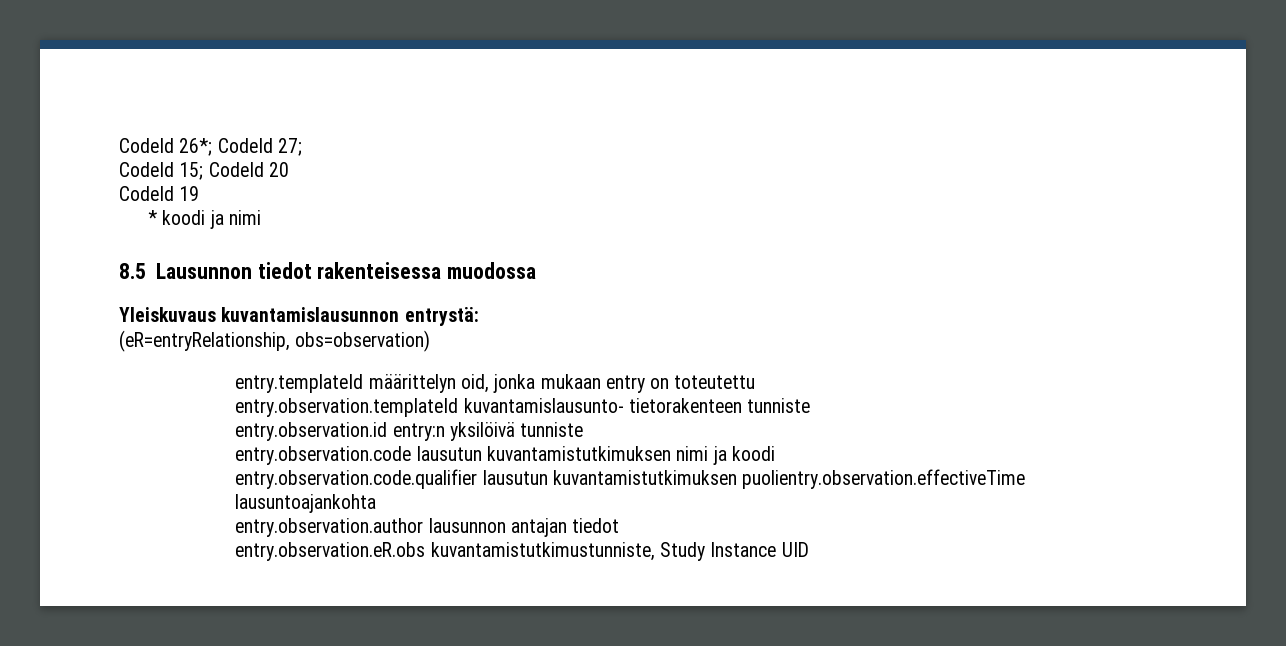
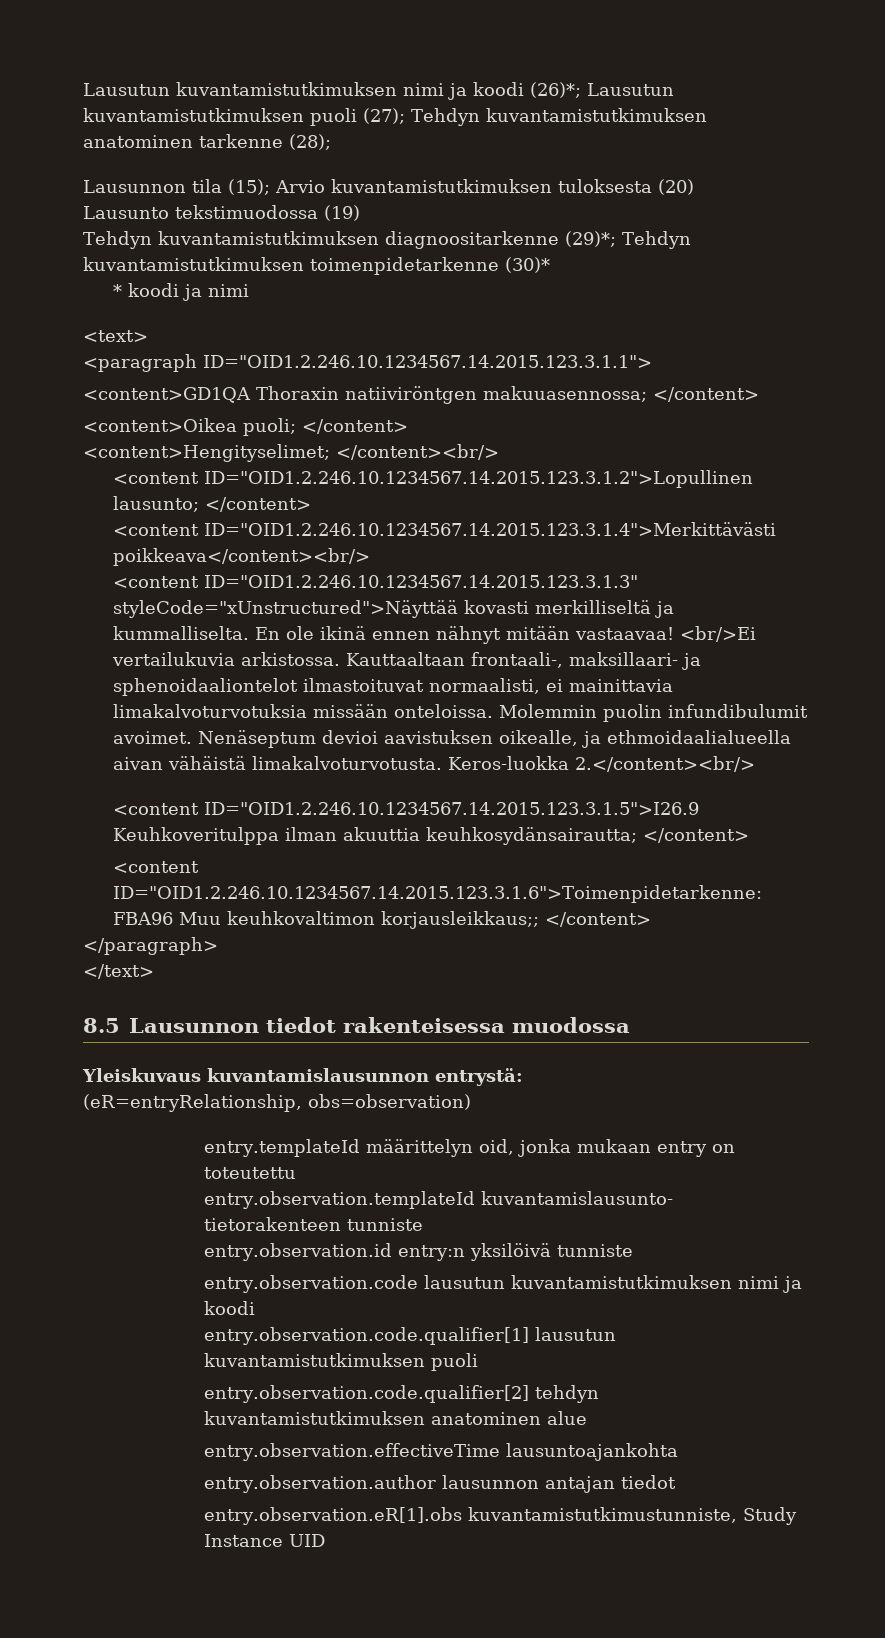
[119,138,302,156] [119,162,289,180] [119,186,200,201] [148,210,261,229] CodeId 26*; CodeId 27; // CodeId 15; CodeId 20 // CodeId 19 // * koodi ja nimi -> [83,82,674,100] [83,108,707,126] [83,134,331,150] [83,179,694,195] [83,205,360,221] [83,231,691,249] [83,257,550,275] [113,283,250,301] [83,330,148,342] [83,354,652,372] [83,386,759,404] [83,418,408,436] [83,444,499,462] [113,470,754,488] [113,496,312,512] [113,522,777,536] [113,548,371,566] [113,575,639,588] [113,600,675,618] [113,626,757,644] [112,652,702,670] [113,678,674,696] [113,704,809,722] [113,730,792,748] [113,756,756,772] [113,802,700,815] [113,827,750,845] [113,861,200,873] [113,885,763,903] [113,911,652,929] [83,937,218,955] [83,964,154,979] Lausutun kuvantamistutkimuksen nimi ja koodi (26)*; Lausutun kuvantamistutkimuksen puoli (27); Tehdyn kuvantamistutkimuksen anatominen tarkenne (28); // Lausunnon tila (15); Arvio kuvantamistutkimuksen tuloksesta (20) // Lausunto tekstimuodossa (19) // Tehdyn kuvantamistutkimuksen diagnoositarkenne (29)*; Tehdyn kuvantamistutkimuksen toimenpidetarkenne (30)* // * koodi ja nimi // <text> // <paragraph ID="OID1.2.246.10.1234567.14.2015.123.3.1.1"> // <content>GD1QA Thoraxin natiiviröntgen makuuasennossa; </content> // <content>Oikea puoli; </content> // <content>Hengityselimet; </content><br/> // <content ID="OID1.2.246.10.1234567.14.2015.123.3.1.2">Lopullinen lausunto; </content> // <content ID="OID1.2.246.10.1234567.14.2015.123.3.1.4">Merkittävästi poikkeava</content><br/> // <content ID="OID1.2.246.10.1234567.14.2015.123.3.1.3" styleCode="xUnstructured">Näyttää kovasti merkilliseltä ja kummalliselta. En ole ikinä ennen nähnyt mitään vastaavaa! <br/>Ei vertailukuvia arkistossa. Kauttaaltaan frontaali-, maksillaari- ja sphenoidaaliontelot ilmastoituvat normaalisti, ei mainittavia limakalvoturvotuksia missään onteloissa. Molemmin puolin infundibulumit avoimet. Nenäseptum devioi aavistuksen oikealle, ja ethmoidaalialueella aivan vähäistä limakalvoturvotusta. Keros-luokka 2.</content><br/> // <content ID="OID1.2.246.10.1234567.14.2015.123.3.1.5">I26.9 Keuhkoveritulppa ilman akuuttia keuhkosydänsairautta; </content> // <content ID="OID1.2.246.10.1234567.14.2015.123.3.1.6">Toimenpidetarkenne: FBA96 Muu keuhkovaltimon korjausleikkaus;; </content> // </paragraph> // </text>
[235,469,1026,489] entry.observation.code.qualifier lausutun kuvantamistutkimuksen puolientry.observation.effectiveTime -> [204,1327,617,1345] [204,1353,479,1371] [204,1385,600,1403] [204,1411,588,1425] [204,1443,501,1461] entry.observation.code.qualifier[1] lausutun kuvantamistutkimuksen puoli // entry.observation.code.qualifier[2] tehdyn kuvantamistutkimuksen anatominen alue // entry.observation.effectiveTime
[235,542,426,561] entry.observation.eR.obs -> [204,1507,463,1525] entry.observation.eR[1].obs

